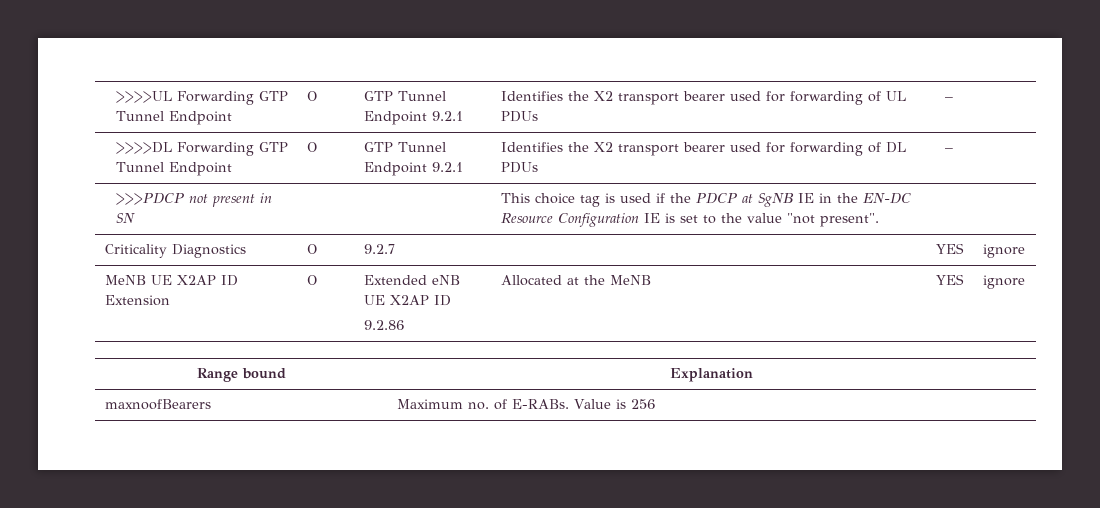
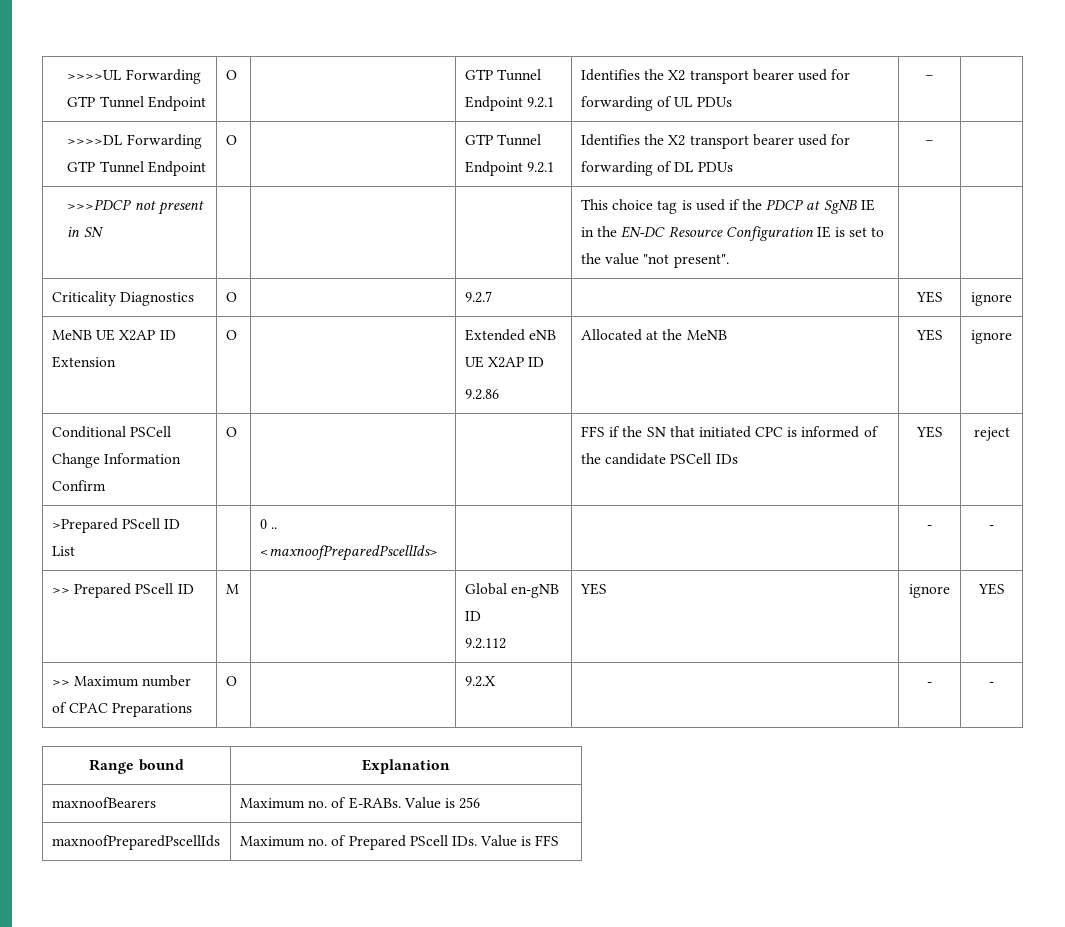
(1025, 282) none -> [51,426,172,438] [51,453,182,468] [51,480,106,491] [225,427,237,437] [580,426,879,438] [580,453,738,465] [915,426,943,438] [973,427,1010,441] [51,518,181,533] [51,546,75,556] [259,519,278,529] [259,545,438,561] [927,525,932,529] [989,525,994,529] [51,583,194,598] [225,584,239,594] [464,583,560,598] [464,611,481,621] [464,638,506,649] [579,583,607,595] [909,584,950,598] [977,583,1005,595] [51,675,192,687] [51,702,193,717] [225,676,237,686] [464,676,495,687] [927,682,932,686] [989,682,994,686] // Conditional PSCell Change Information Confirm | O | | | FFS if the SN that initiated CPC is informed of the candidate PSCell IDs | YES | reject // >Prepared PScell ID List | | 0 .. <maxnoofPreparedPscellIds> | | | - | - // >> Prepared PScell ID | M | | Global en-gNB ID // 9.2.112 | YES | ignore | YES // >> Maximum number of CPAC Preparations | O | | 9.2.X | | - | -
(655, 404) none -> [51,835,220,850] [239,835,560,850] // maxnoofPreparedPscellIds | Maximum no. of Prepared PScell IDs. Value is FFS

